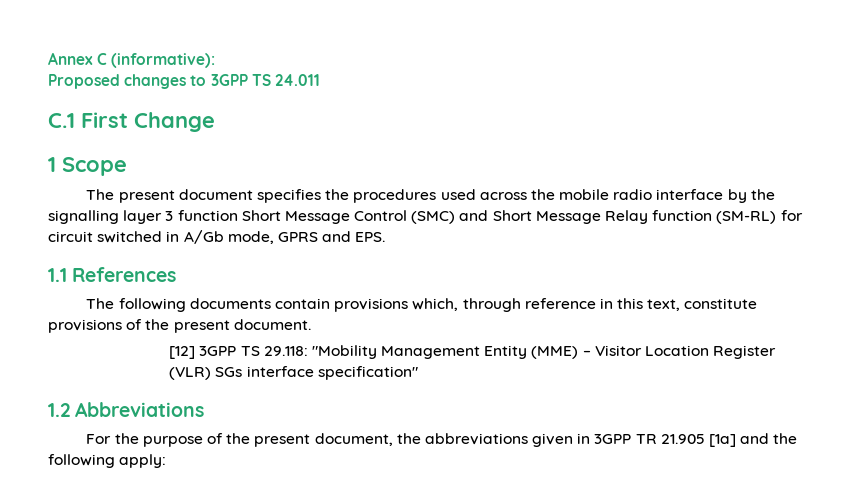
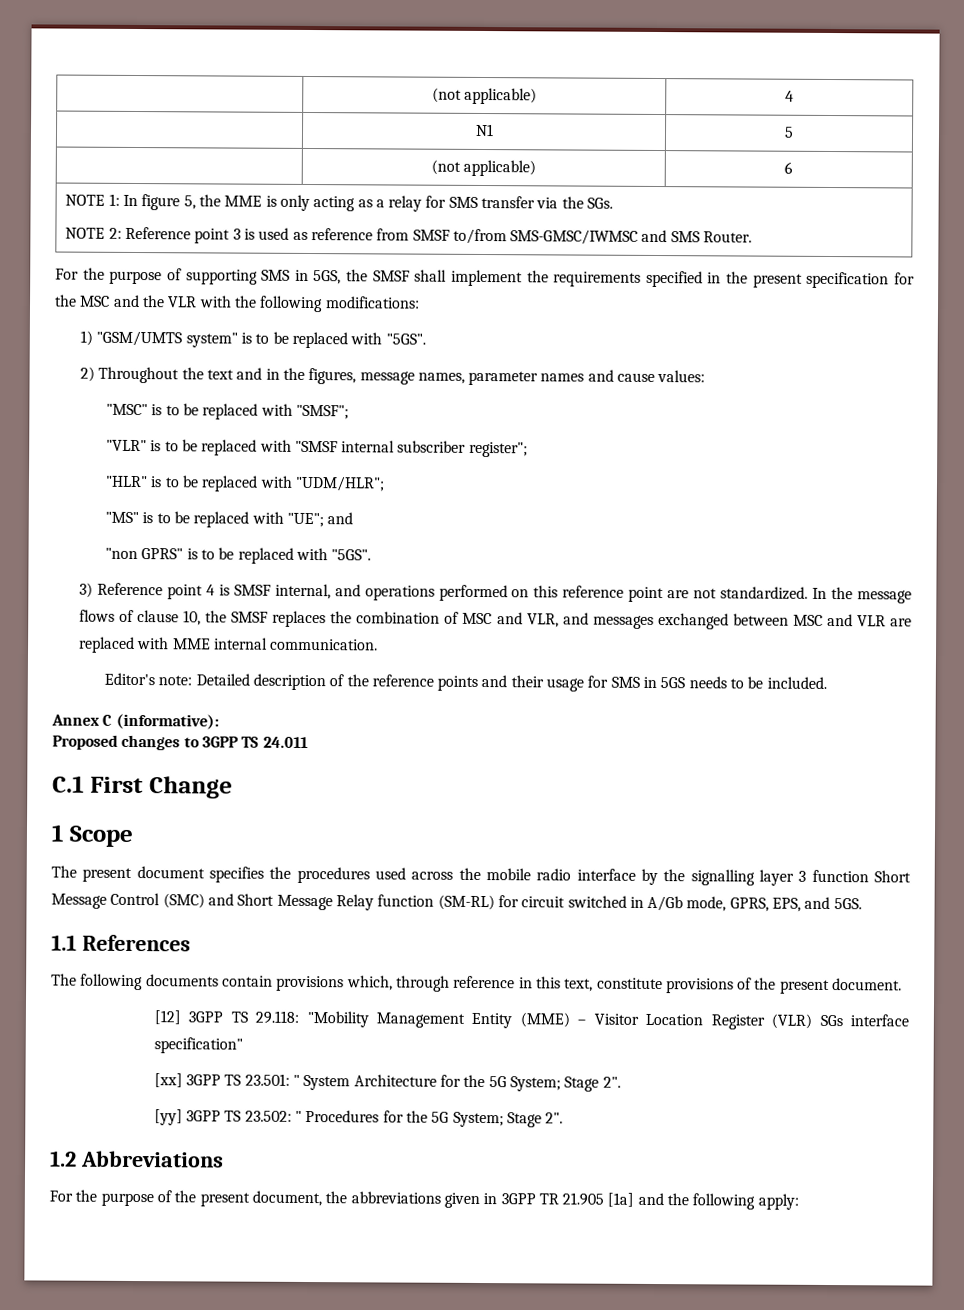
(48, 58) none -> [431,87,538,105] [784,90,794,102] [474,123,494,137] [783,126,794,138] [430,159,537,177] [783,161,793,174] [65,193,614,212] [65,226,753,245] [55,267,916,289] [54,294,420,313] [79,330,426,349] [79,366,706,386] [105,403,349,420] [105,439,528,458] [104,475,385,492] [104,511,354,528] [104,547,372,564] [78,582,912,604] [78,609,913,630] [78,636,379,653] [103,672,827,692] | (not applicable) | 4 // | N1 | 5 // | (not applicable) | 6 // NOTE 1: In figure 5, the MME is only acting as a relay for SMS transfer via the SGs. // NOTE 2: Reference point 3 is used as reference from SMSF to/from SMS-GMSC/IWMSC and SMS Router. // For the purpose of supporting SMS in 5GS, the SMSF shall implement the requirements specified in the present specification for the MSC and the VLR with the following modifications: // 1) "GSM/UMTS system" is to be replaced with "5GS". // 2) Throughout the text and in the figures, message names, parameter names and cause values: // "MSC" is to be replaced with "SMSF"; // "VLR" is to be replaced with "SMSF internal subscriber register"; // "HLR" is to be replaced with "UDM/HLR"; // "MS" is to be replaced with "UE"; and // "non GPRS" is to be replaced with "5GS". // 3) Reference point 4 is SMSF internal, and operations performed on this reference point are not standardized. In the message flows of clause 10, the SMSF replaces the combination of MSC and VLR, and messages exchanged between MSC and VLR are replaced with MME internal communication. // Editor's note: Detailed description of the reference points and their usage for SMS in 5GS needs to be included. //
[277,231,386,242] GPRS and EPS. -> [729,896,862,912] GPRS, EPS, and 5GS.
(418, 373) none -> [153,1073,621,1092] [153,1109,564,1128] // [xx] 3GPP TS 23.501: " System Architecture for the 5G System; Stage 2". // [yy] 3GPP TS 23.502: " Procedures for the 5G System; Stage 2".

